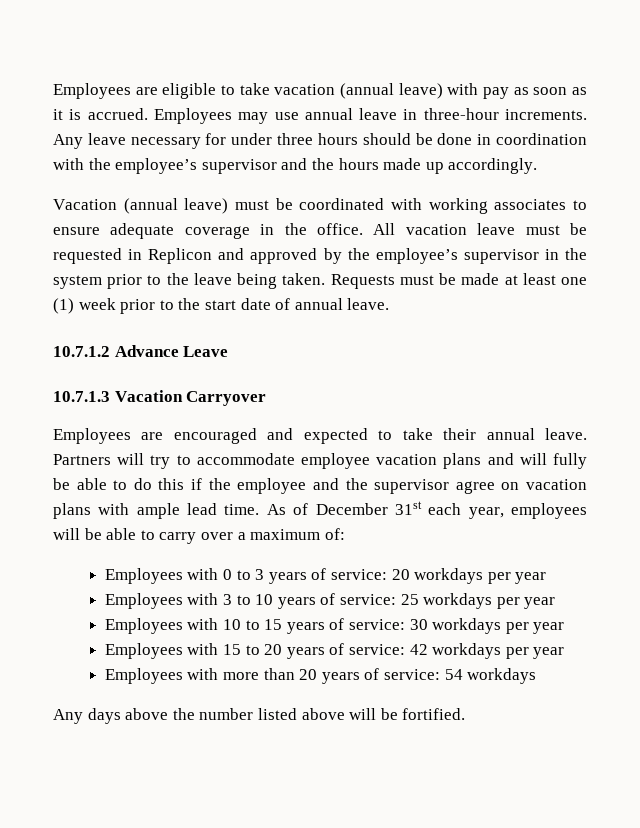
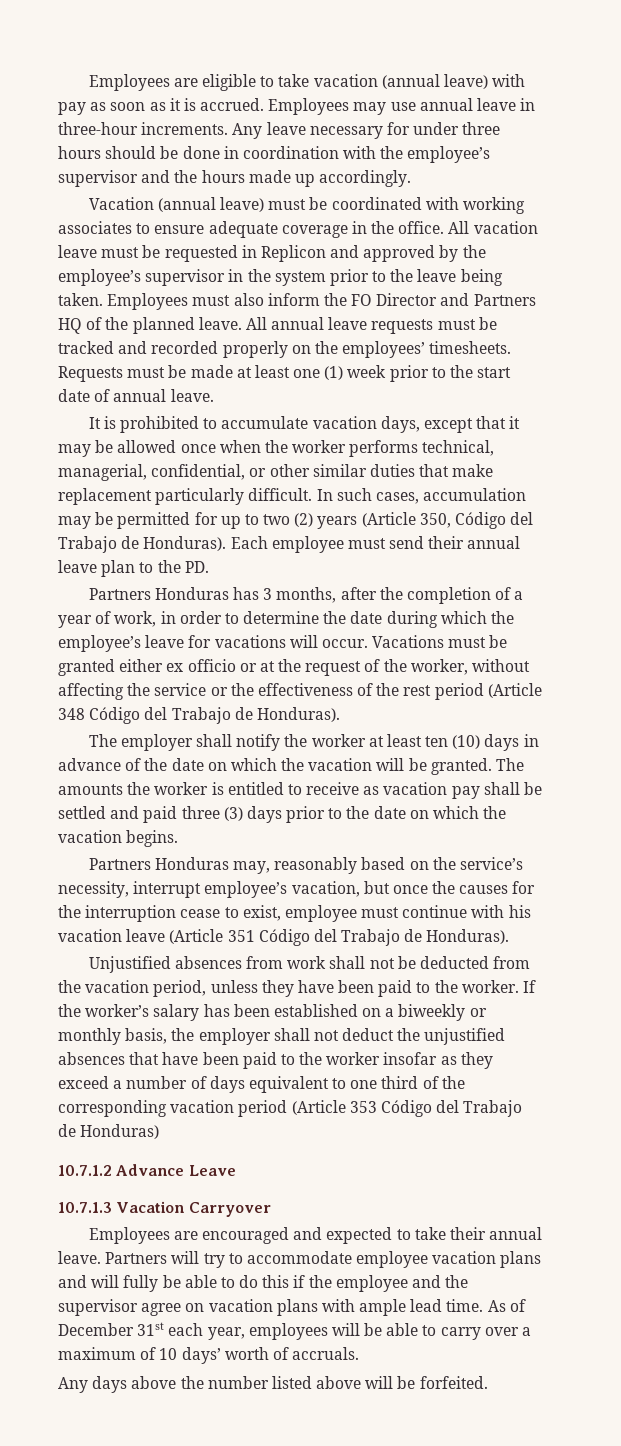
(326, 279) none -> [107,293,536,310] [58,317,497,334] [58,341,512,358] Employees must also inform the FO Director and Partners HQ of the planned leave. All annual leave requests must be tracked and recorded properly on the employees’ timesheets.
(390, 304) none -> [88,416,521,433] [58,440,495,457] [58,464,494,481] [58,488,527,505] [58,512,534,529] [58,536,521,553] [58,560,209,577] [88,587,524,604] [58,611,515,628] [58,635,508,652] [58,659,531,676] [58,683,542,700] [58,707,340,724] [88,734,539,751] [58,758,525,775] [58,782,543,799] [58,806,507,823] [58,830,179,847] [88,857,523,874] [58,881,536,898] [58,905,531,922] [58,929,510,946] [88,956,531,973] [58,980,537,997] [58,1004,487,1021] [58,1028,506,1045] [58,1052,493,1069] [58,1076,465,1093] [58,1100,523,1117] [58,1124,160,1139] // It is prohibited to accumulate vacation days, except that it may be allowed once when the worker performs technical, managerial, confidential, or other similar duties that make replacement particularly difficult. In such cases, accumulation may be permitted for up to two (2) years (Article 350, Código del Trabajo de Honduras). Each employee must send their annual leave plan to the PD. // Partners Honduras has 3 months, after the completion of a year of work, in order to determine the date during which the employee’s leave for vacations will occur. Vacations must be granted either ex officio or at the request of the worker, without affecting the service or the effectiveness of the rest period (Article 348 Código del Trabajo de Honduras). // The employer shall notify the worker at least ten (10) days in advance of the date on which the vacation will be granted. The amounts the worker is entitled to receive as vacation pay shall be settled and paid three (3) days prior to the date on which the vacation begins. // Partners Honduras may, reasonably based on the service’s necessity, interrupt employee’s vacation, but once the causes for the interruption cease to exist, employee must continue with his vacation leave (Article 351 Código del Trabajo de Honduras). // Unjustified absences from work shall not be deducted from the vacation period, unless they have been paid to the worker. If the worker’s salary has been established on a biweekly or monthly basis, the employer shall not deduct the unjustified absences that have been paid to the worker insofar as they exceed a number of days equivalent to one third of the corresponding vacation period (Article 353 Código del Trabajo de Honduras)
[324,528,345,540] [104,568,547,584] [104,593,556,609] [104,618,565,634] [104,643,565,659] [104,668,537,684] of: // Employees with 0 to 3 years of service: 20 workdays per year // Employees with 3 to 10 years of service: 25 workdays per year // Employees with 10 to 15 years of service: 30 workdays per year // Employees with 15 to 20 years of service: 42 workdays per year // Employees with more than 20 years of service: 54 workdays -> [140,1347,360,1364] of 10 days’ worth of accruals.
[402,708,466,720] fortified. -> [419,1376,488,1389] forfeited.

